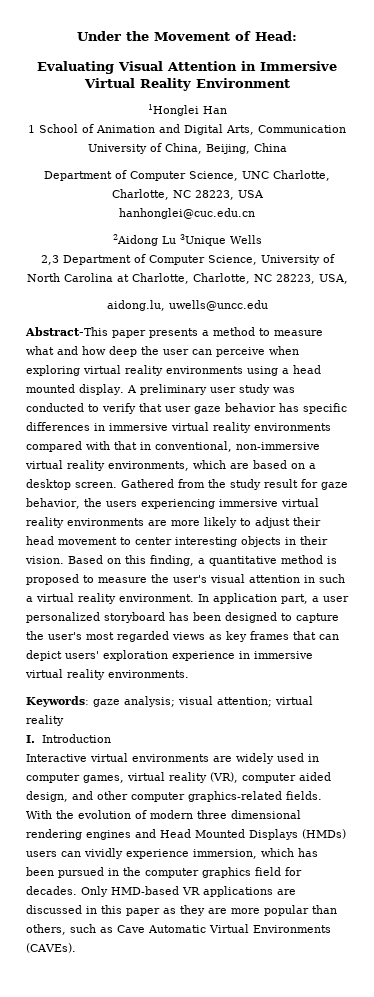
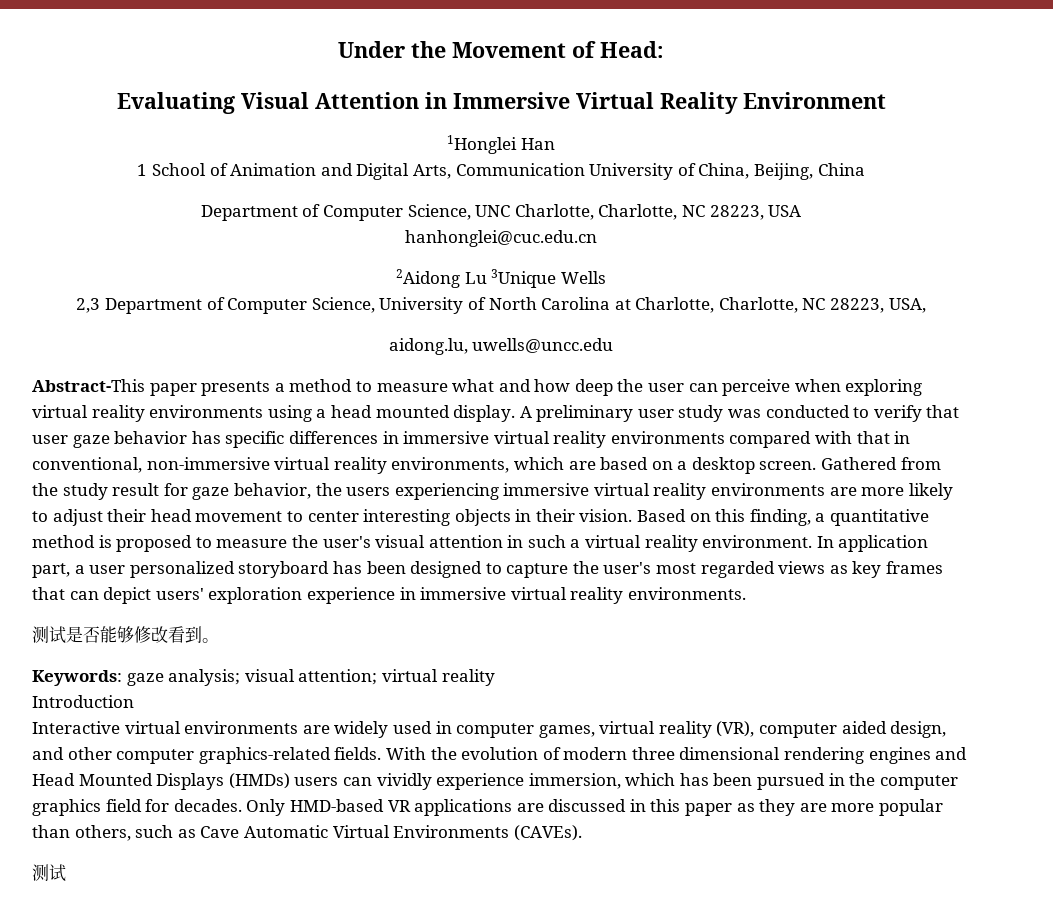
(189, 674) none -> [32,626,219,644] // 测试是否能够修改看到。
[26,735,35,743] I. -> (495, 677) none
(76, 948) none -> [32,864,66,882] // 测试

